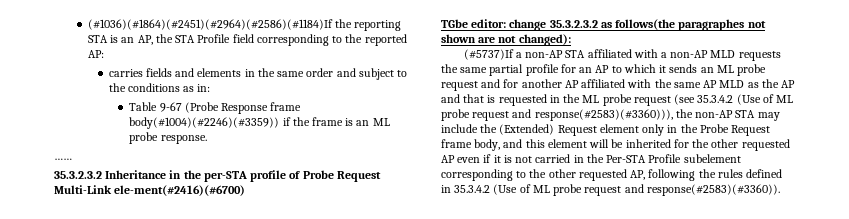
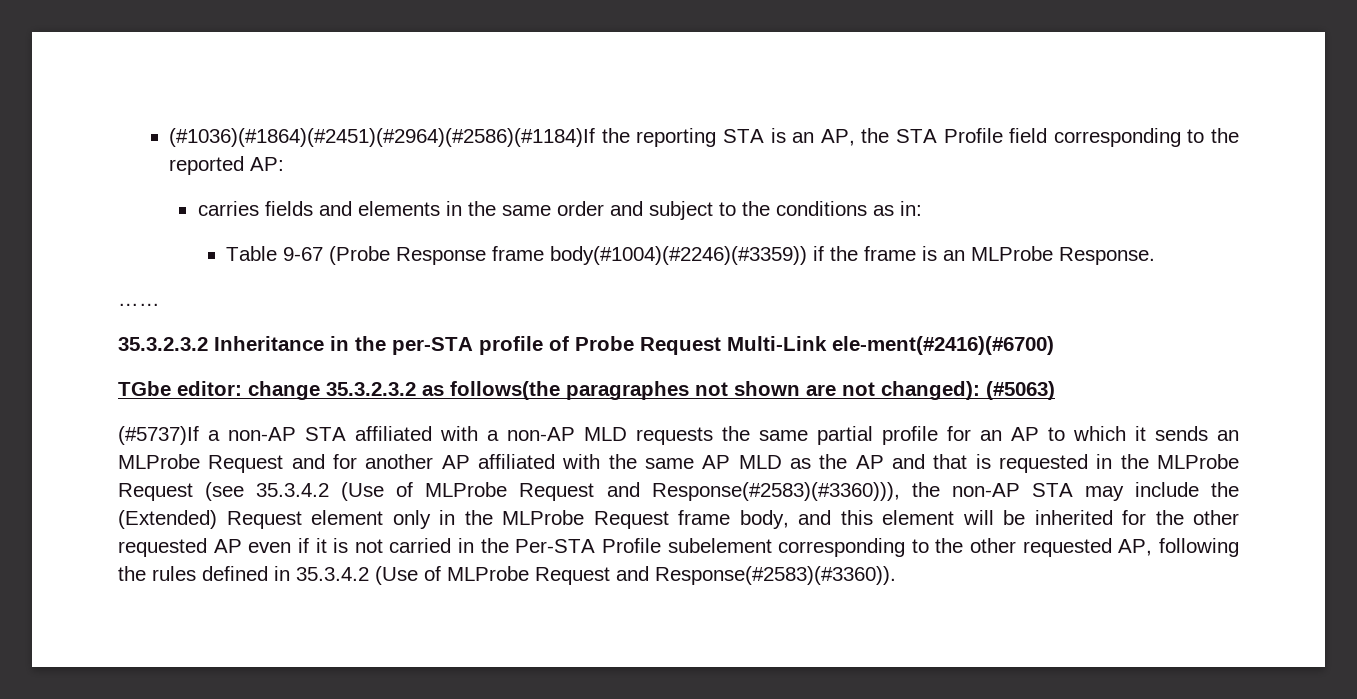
[372,118,390,126] [129,132,207,144] ML probe response. -> [971,246,1156,265] MLProbe Response.
(571, 40) none -> [986,381,1055,400] (#5063)
[716,64,767,76] [441,81,478,91] ML probe request -> [118,454,284,473] MLProbe Request
[582,94,671,106] ML probe request -> [1157,454,1240,469] [118,483,193,501] MLProbe Request
[776,95,794,103] [441,109,673,121] ML probe request and response(#2583)(#3360))), -> [425,482,900,501] MLProbe Request and Response(#2583)(#3360))),
[699,124,729,133] Probe -> [502,510,584,525] MLProbe
[532,184,780,196] ML probe request and response(#2583)(#3360)). -> [447,566,896,585] MLProbe Request and Response(#2583)(#3360)).

